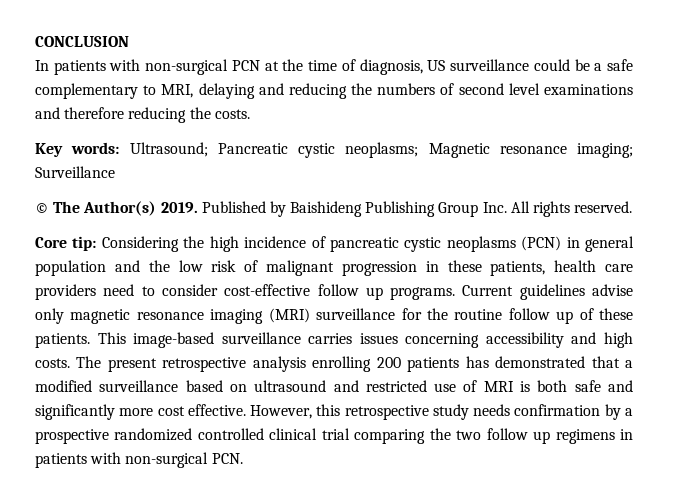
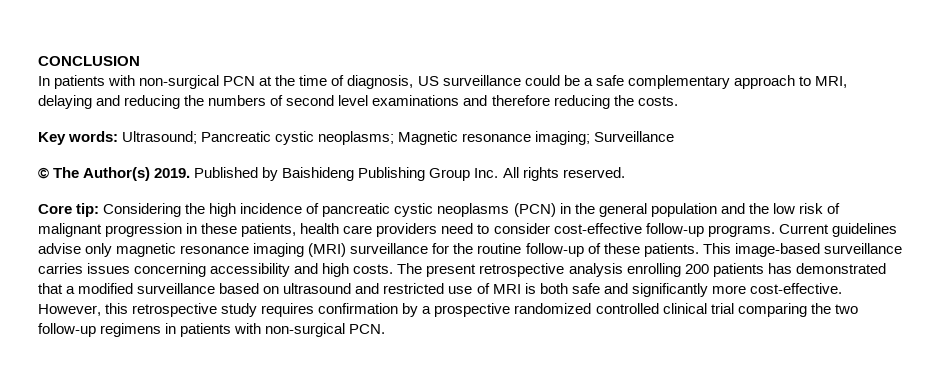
(138, 91) none -> [733,75,795,89] approach
(580, 242) none -> [574,203,595,214] the
[317,284,383,300] follow up -> [645,223,704,237] follow-up
[508,308,574,324] follow up -> [525,243,584,257] follow-up
[157,404,246,416] cost effective. -> [749,283,842,294] cost-effective.
[473,404,511,416] needs -> [261,303,315,317] requires
[486,428,551,444] follow up -> [38,323,96,337] follow-up

